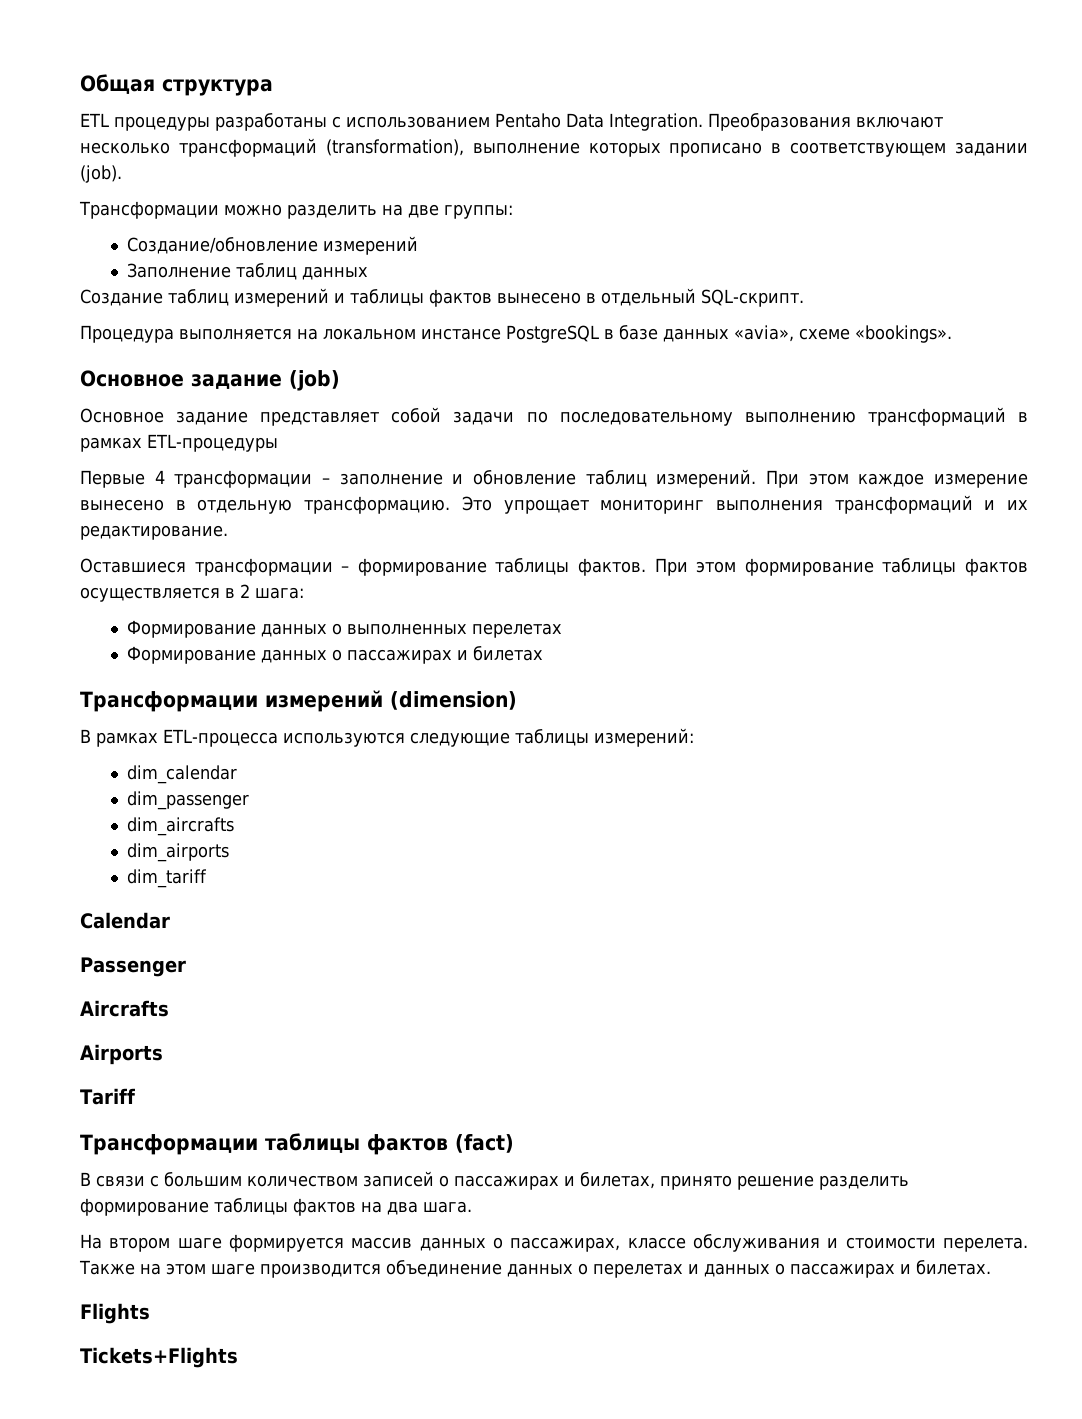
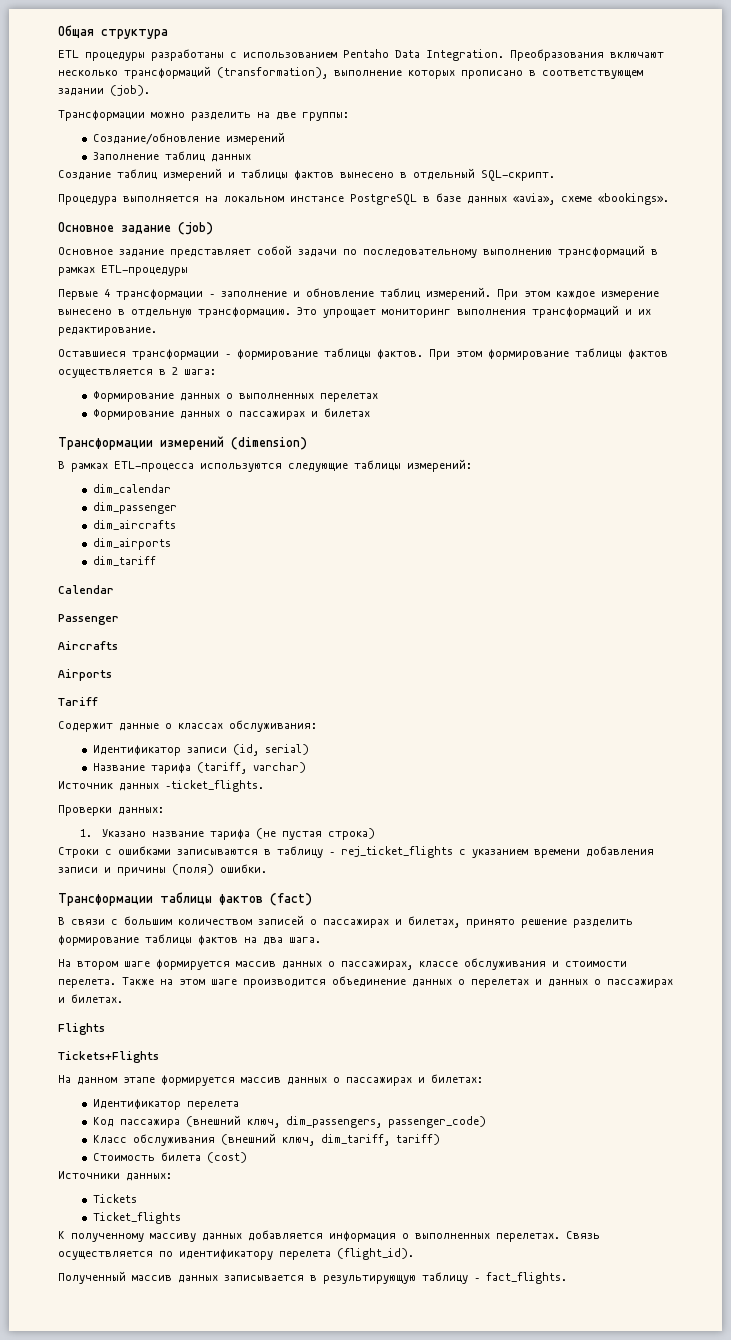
(135, 1096) none -> [58,720,317,732] [92,744,309,756] [92,762,306,774] [58,780,264,792] [58,805,164,816] [80,828,376,840] [58,846,654,858] [58,864,267,876] // Содержит данные о классах обслуживания: // Идентификатор записи (id, serial) // Название тарифа (tariff, varchar) // Источник данных –ticket_flights. // Проверки данных: // 1. Указано название тарифа (не пустая строка) // Строки с ошибками записываются в таблицу – rej_ticket_flights с указанием времени добавления записи и причины (поля) ошибки.
(238, 1357) none -> [58,1074,483,1086] [92,1099,239,1110] [92,1115,486,1128] [92,1133,440,1146] [92,1152,247,1163] [58,1171,172,1181] [92,1194,137,1203] [92,1212,181,1224] [58,1230,600,1242] [58,1248,414,1260] [58,1271,567,1284] // На данном этапе формируется массив данных о пассажирах и билетах: // Идентификатор перелета // Код пассажира (внешний ключ, dim_passengers, passenger_code) // Класс обслуживания (внешний ключ, dim_tariff, tariff) // Стоимость билета (cost) // Источники данных: // Tickets // Ticket_flights // К полученному массиву данных добавляется информация о выполненных перелетах. Связь осуществляется по идентификатору перелета (flight_id). // Полученный массив данных записывается в результирующую таблицу – fact_flights.

